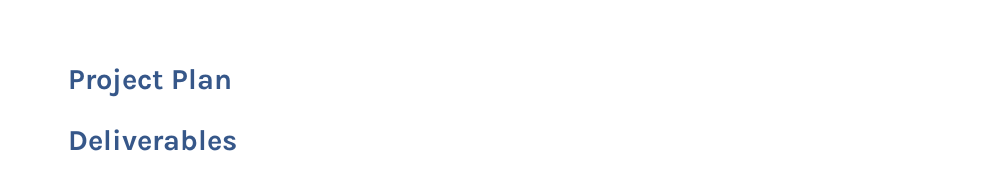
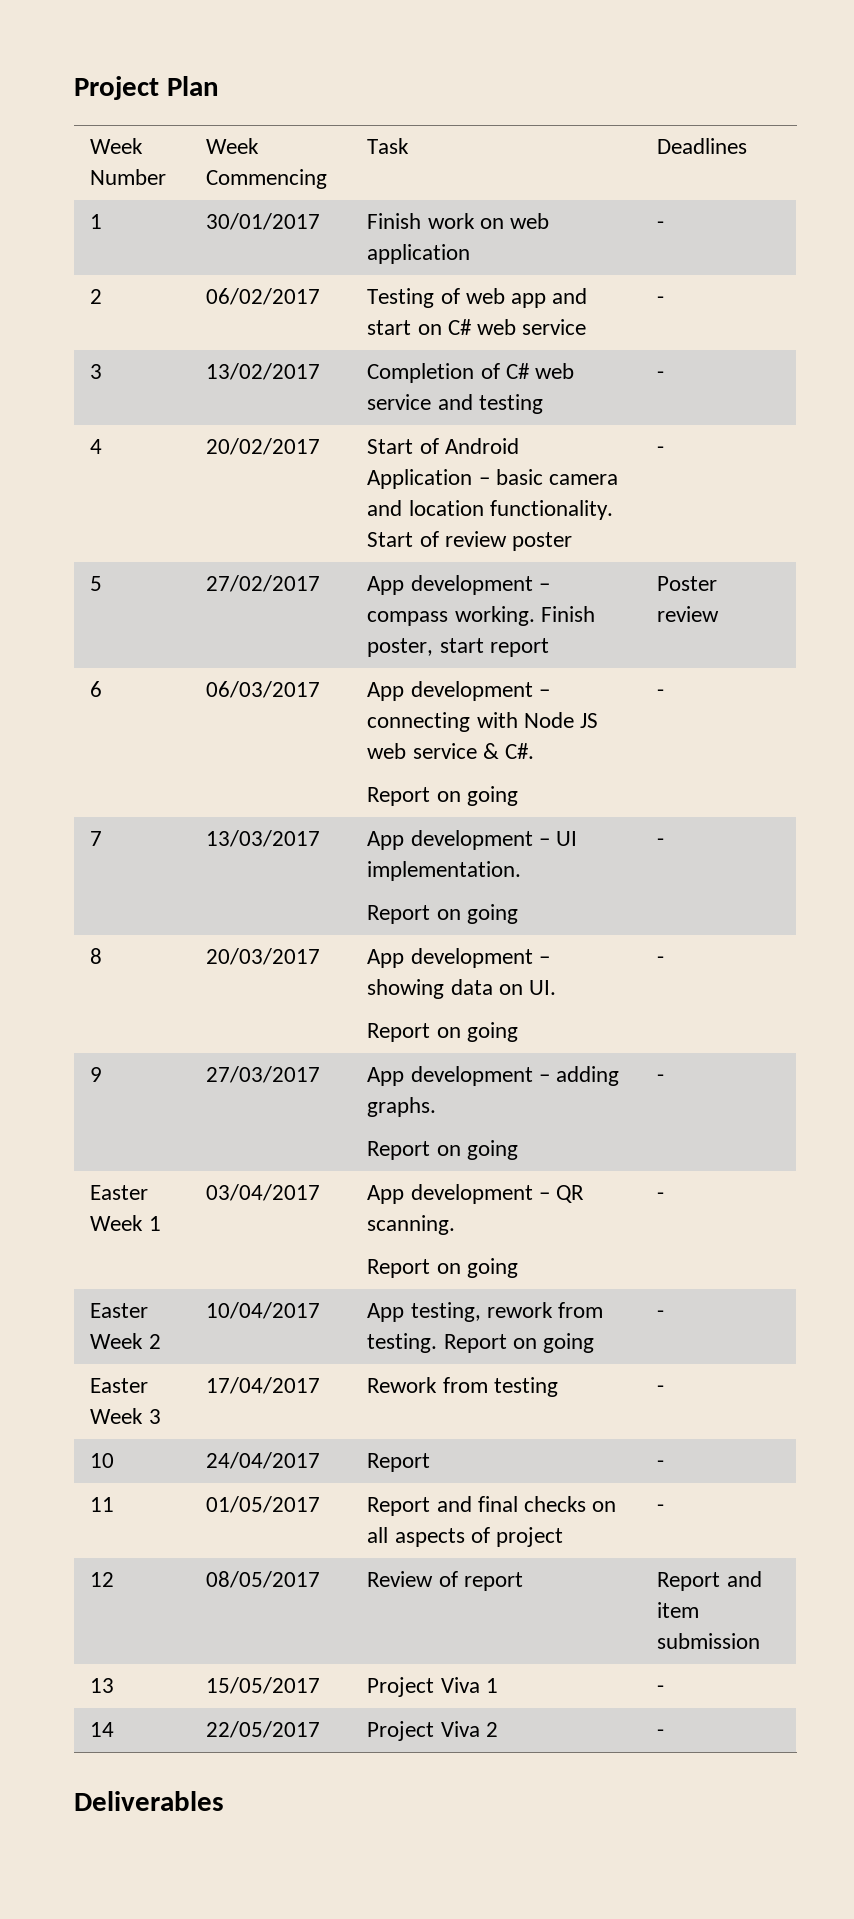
(232, 79) none -> [90,138,144,154] [90,169,167,185] [206,138,260,154] [206,169,328,189] [367,138,410,154] [657,138,748,154] [90,214,103,229] [206,213,321,230] [367,213,549,229] [367,244,471,264] [657,221,665,229] [90,289,103,304] [206,288,321,305] [367,288,588,308] [367,319,587,335] [657,296,665,304] [90,364,103,379] [206,363,321,380] [367,363,574,383] [367,394,543,414] [657,371,665,379] [90,439,103,454] [206,438,321,455] [367,438,519,454] [367,469,618,489] [367,500,613,520] [367,531,572,551] [657,446,665,454] [90,576,103,591] [206,575,321,592] [367,575,550,595] [367,606,595,626] [367,638,549,657] [657,576,718,591] [657,606,720,622] [90,681,103,697] [206,681,321,698] [367,681,550,701] [367,712,598,732] [367,743,534,759] [367,786,518,806] [657,689,665,697] [90,831,103,846] [206,830,321,847] [367,830,577,850] [367,861,522,881] [367,904,518,924] [657,838,665,846] [90,948,103,964] [206,948,321,965] [367,948,550,968] [367,979,556,999] [367,1022,518,1042] [657,956,665,964] [90,1067,103,1082] [206,1066,321,1083] [367,1066,619,1086] [367,1097,437,1117] [367,1140,518,1160] [657,1074,665,1082] [90,1185,149,1200] [90,1215,161,1231] [206,1184,321,1201] [367,1184,584,1204] [367,1215,456,1235] [367,1258,518,1278] [657,1192,665,1200] [90,1303,149,1318] [90,1333,161,1349] [206,1302,321,1319] [367,1302,603,1322] [367,1333,594,1353] [657,1310,665,1318] [90,1378,149,1393] [90,1408,161,1424] [206,1377,321,1394] [367,1377,558,1397] [657,1385,665,1393] [90,1453,115,1468] [206,1452,321,1469] [367,1453,431,1472] [657,1460,665,1468] [90,1497,115,1512] [206,1496,321,1513] [367,1496,617,1516] [367,1527,563,1547] [657,1504,665,1512] [90,1572,115,1587] [206,1571,321,1588] [367,1571,523,1591] [657,1571,762,1591] [657,1602,700,1618] [657,1633,761,1649] [90,1678,115,1693] [206,1677,321,1694] [367,1677,498,1697] [657,1685,665,1693] [90,1722,115,1737] [206,1721,321,1738] [367,1721,498,1741] [657,1729,665,1737] // Week Number | Week Commencing | Task | Deadlines // 1 | 30/01/2017 | Finish work on web application | - // 2 | 06/02/2017 | Testing of web app and start on C# web service | - // 3 | 13/02/2017 | Completion of C# web service and testing | - // 4 | 20/02/2017 | Start of Android Application – basic camera and location functionality. Start of review poster | - // 5 | 27/02/2017 | App development – compass working. Finish poster, start report | Poster review // 6 | 06/03/2017 | App development – connecting with Node JS web service & C#. // Report on going | - // 7 | 13/03/2017 | App development – UI implementation. // Report on going | - // 8 | 20/03/2017 | App development – showing data on UI. // Report on going | - // 9 | 27/03/2017 | App development – adding graphs. // Report on going | - // Easter Week 1 | 03/04/2017 | App development – QR scanning. // Report on going | - // Easter Week 2 | 10/04/2017 | App testing, rework from testing. Report on going | - // Easter Week 3 | 17/04/2017 | Rework from testing | - // 10 | 24/04/2017 | Report | - // 11 | 01/05/2017 | Report and final checks on all aspects of project | - // 12 | 08/05/2017 | Review of report | Report and item submission // 13 | 15/05/2017 | Project Viva 1 | - // 14 | 22/05/2017 | Project Viva 2 | -

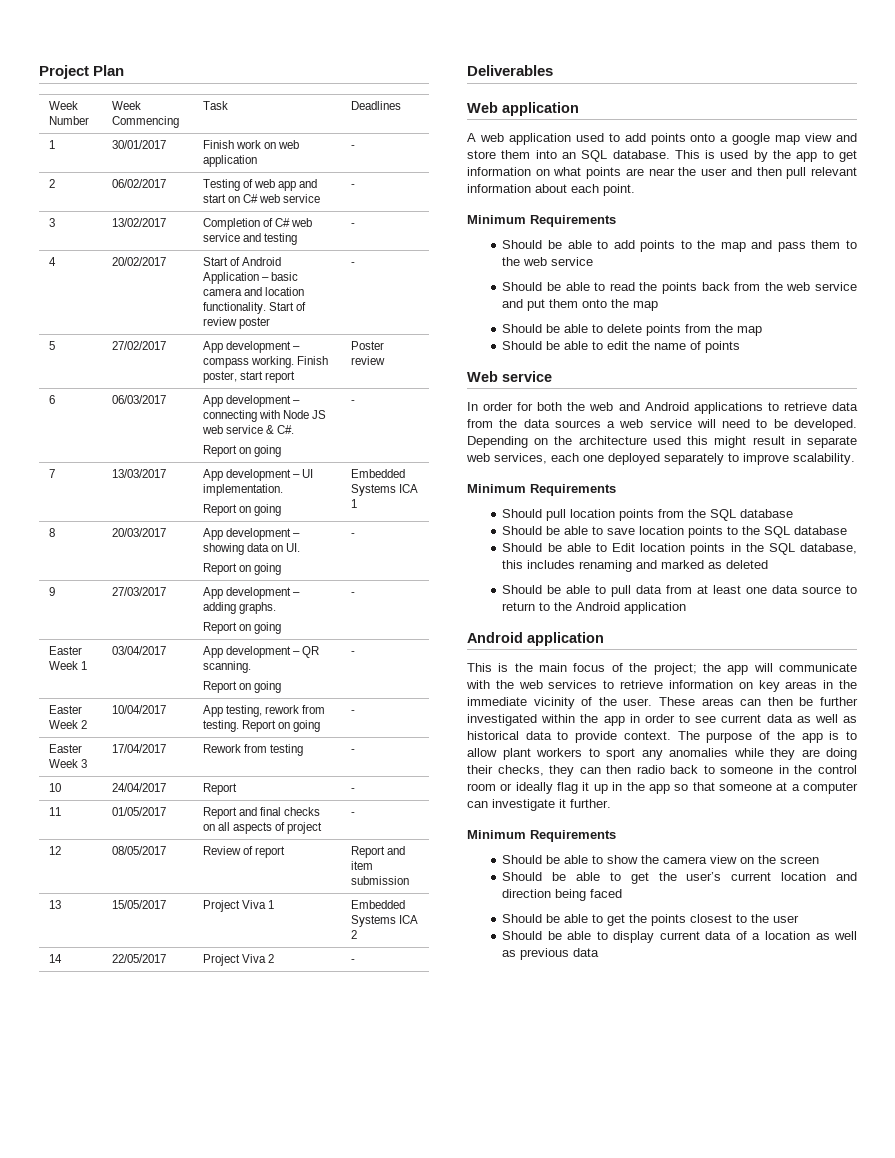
[657,838,665,846] - -> [350,469,405,478] [350,484,418,496] [350,499,357,508] Embedded Systems ICA 1
[657,1685,665,1693] - -> [350,900,405,909] [350,915,418,927] [350,930,357,939] Embedded Systems ICA 2
(224, 1801) none -> [467,102,579,116] [467,133,857,145] [467,150,858,162] [467,167,857,179] [467,184,635,196] [467,215,616,227] [502,240,858,252] [502,257,594,266] [502,282,857,294] [502,299,659,311] [502,324,763,336] [502,341,741,353] [467,371,552,382] [467,402,858,414] [467,419,857,431] [467,436,857,448] [466,453,855,465] [467,484,616,496] [502,509,794,521] [502,526,848,538] [502,543,857,555] [502,560,769,572] [502,585,857,597] [502,602,687,614] [467,632,604,646] [467,663,857,675] [466,680,857,692] [467,697,858,709] [467,714,857,726] [467,731,857,743] [467,748,857,760] [467,765,857,777] [467,782,858,794] [467,799,611,811] [467,830,616,842] [502,855,820,864] [502,872,857,884] [502,889,623,901] [502,914,800,926] [502,931,857,943] [502,948,600,960] // Web application // A web application used to add points onto a google map view and store them into an SQL database. This is used by the app to get information on what points are near the user and then pull relevant information about each point. // Minimum Requirements // Should be able to add points to the map and pass them to the web service // Should be able to read the points back from the web service and put them onto the map // Should be able to delete points from the map // Should be able to edit the name of points // Web service // In order for both the web and Android applications to retrieve data from the data sources a web service will need to be developed. Depending on the architecture used this might result in separate web services, each one deployed separately to improve scalability. // Minimum Requirements // Should pull location points from the SQL database // Should be able to save location points to the SQL database // Should be able to Edit location points in the SQL database, this includes renaming and marked as deleted // Should be able to pull data from at least one data source to return to the Android application // Android application // This is the main focus of the project; the app will communicate with the web services to retrieve information on key areas in the immediate vicinity of the user. These areas can then be further investigated within the app in order to see current data as well as historical data to provide context. The purpose of the app is to allow plant workers to sport any anomalies while they are doing their checks, they can then radio back to someone in the control room or ideally flag it up in the app so that someone at a computer can investigate it further. // Minimum Requirements // Should be able to show the camera view on the screen // Should be able to get the user’s current location and direction being faced // Should be able to get the points closest to the user // Should be able to display current data of a location as well as previous data

